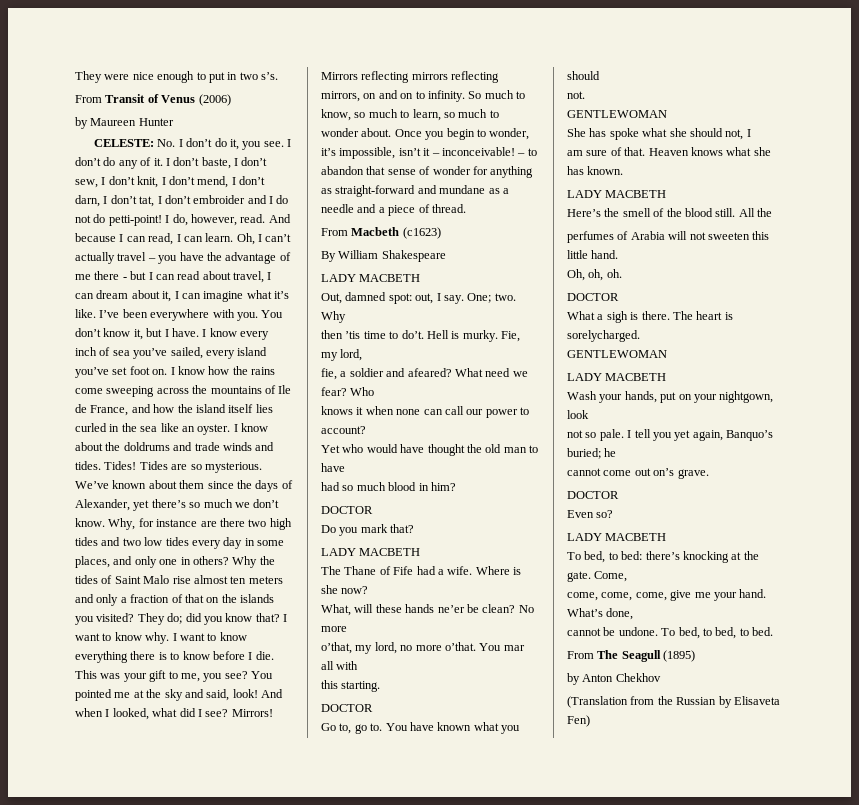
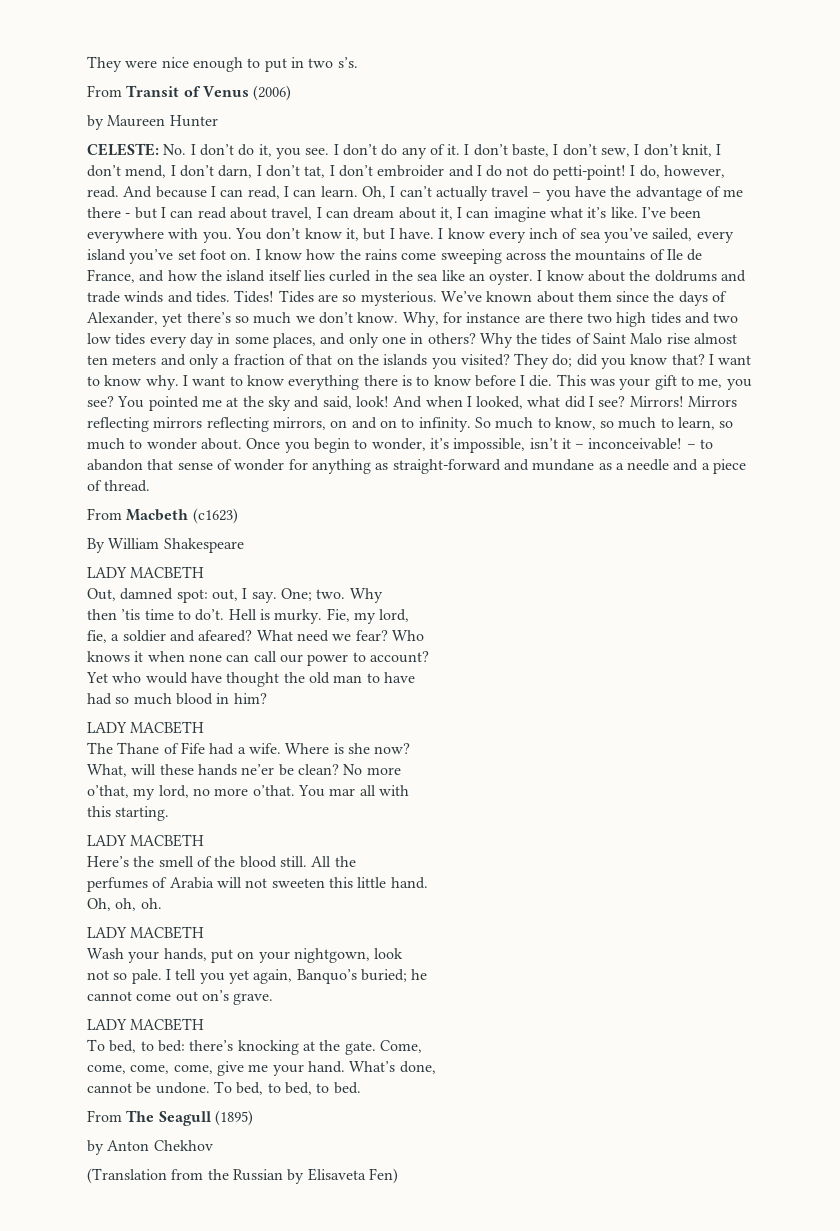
[321,506,373,514] [321,524,415,536] // DOCTOR // Do you mark that? -> (267, 698) none
[321,704,373,712] [321,722,520,734] [567,71,600,80] [567,91,585,99] [567,110,667,118] [567,128,751,140] [567,147,771,156] [567,166,624,175] // DOCTOR // Go to, go to. You have known what you should // not. // GENTLEWOMAN // She has spoke what she should not, I // am sure of that. Heaven knows what she has known. -> (170, 813) none
[567,293,619,301] [567,311,733,323] [567,330,640,342] [567,350,667,358] // DOCTOR // What a sigh is there. The heart is sorelycharged. // GENTLEWOMAN -> (162, 903) none
[567,491,619,499] [567,510,614,518] // DOCTOR // Even so? -> (274, 999) none

